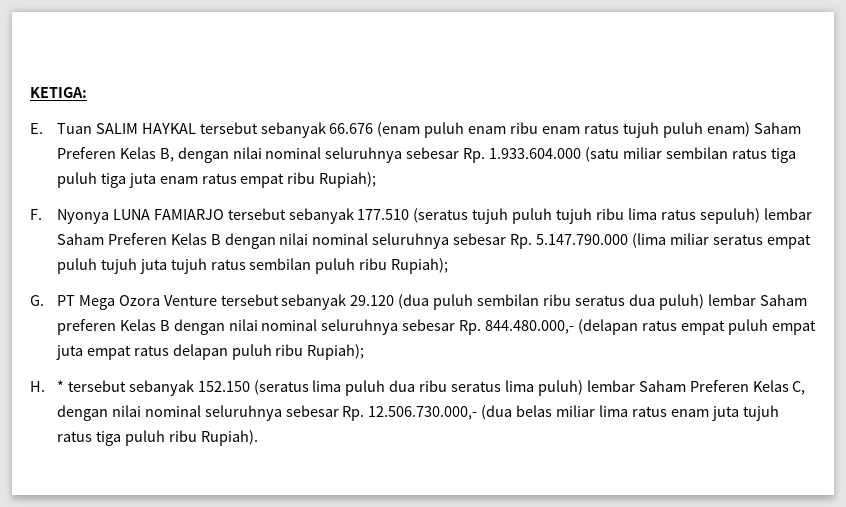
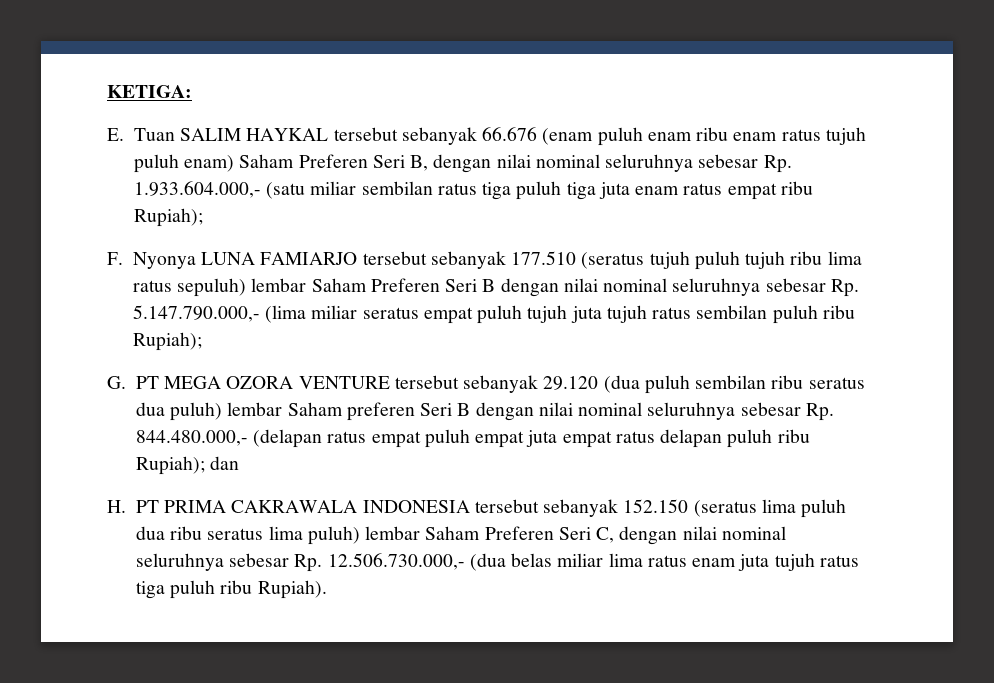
[119,147,156,159] Kelas -> [372,155,405,168] Seri
[489,148,582,159] 1.933.604.000 -> [133,181,261,198] 1.933.604.000,-
[170,233,628,249] Kelas B dengan nilai nominal seluruhnya sebesar Rp. 5.147.790.000 -> [445,278,859,297] [132,305,260,322] Seri B dengan nilai nominal seluruhnya sebesar Rp. 5.147.790.000,-
[78,295,217,310] Mega Ozora Venture -> [164,376,390,389] MEGA OZORA VENTURE
[119,319,156,331] Kelas -> [420,403,453,416] Seri
(365, 352) none -> [210,456,240,470] dan
[56,380,64,392] * -> [135,500,470,513] PT PRIMA CAKRAWALA INDONESIA
[752,380,789,392] Kelas -> [558,527,591,540] Seri

